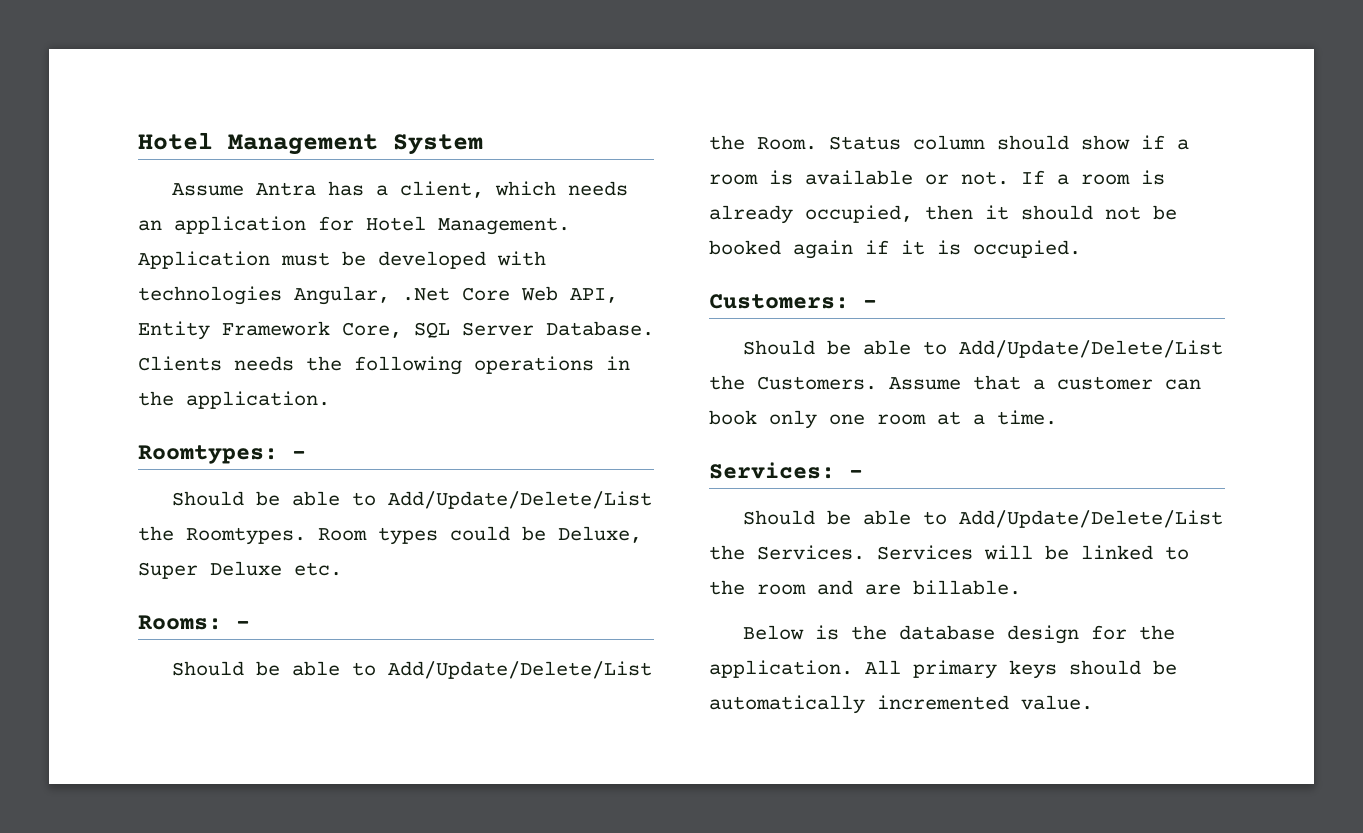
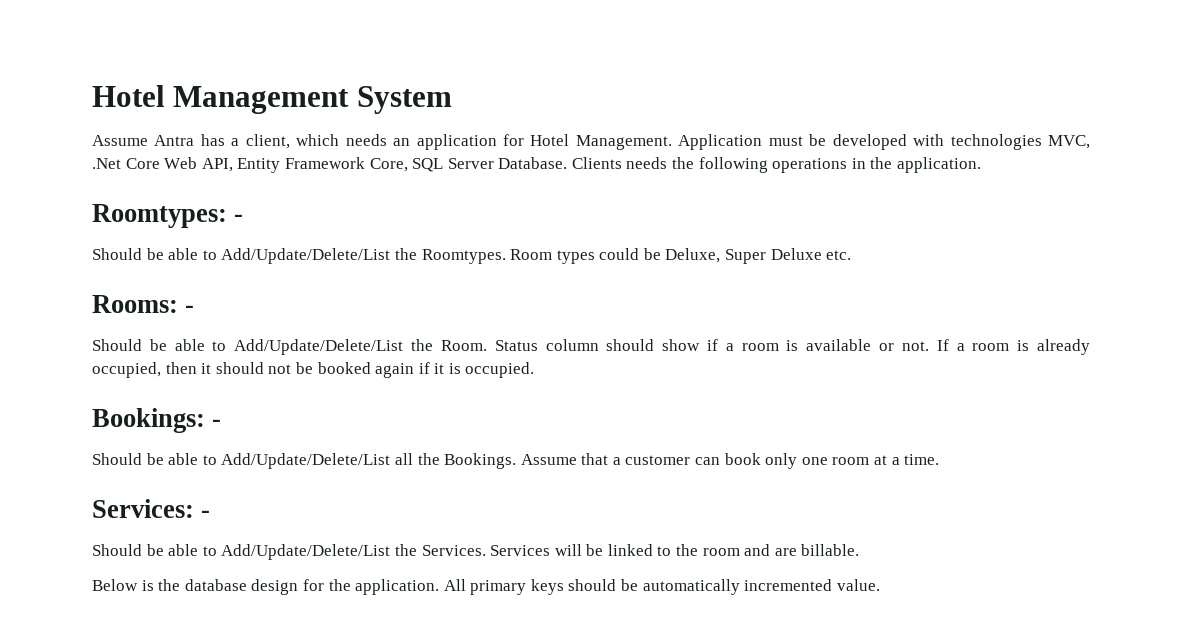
[294,286,390,305] Angular, -> [1048,135,1091,149] MVC,
[709,294,877,309] [743,340,1224,358] [709,375,877,390] Customers: - // Should be able to Add/Update/Delete/List the Customers. -> [92,408,222,433] [92,453,517,469] Bookings: - // Should be able to Add/Update/Delete/List all the Bookings.

